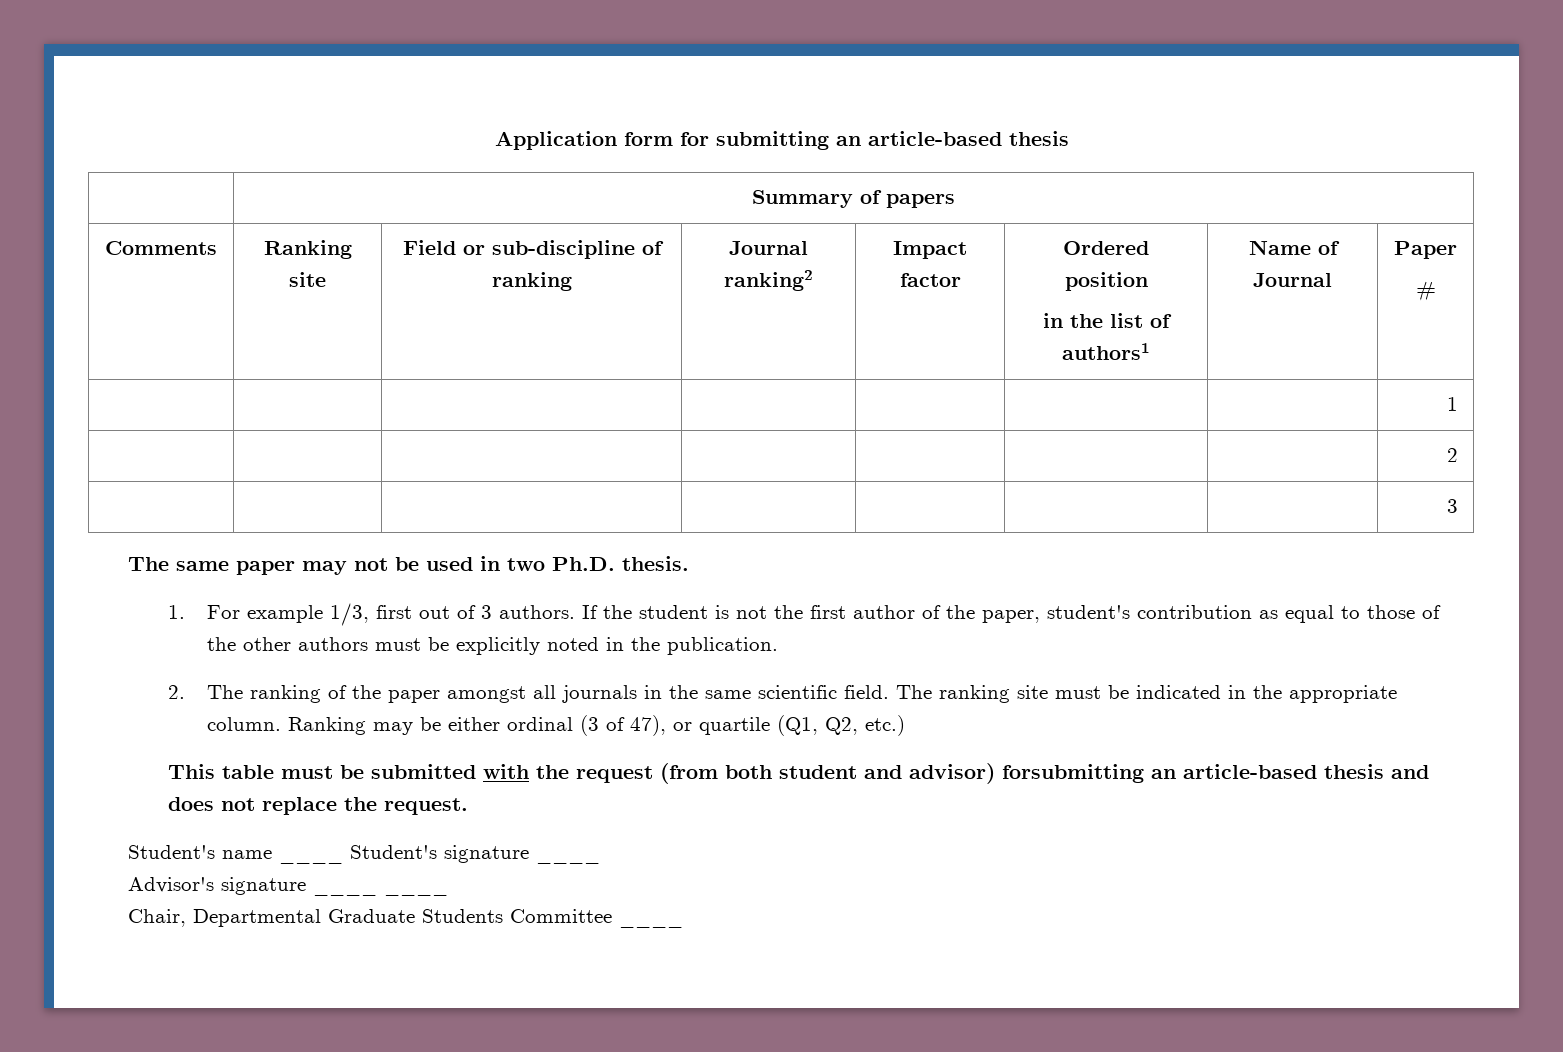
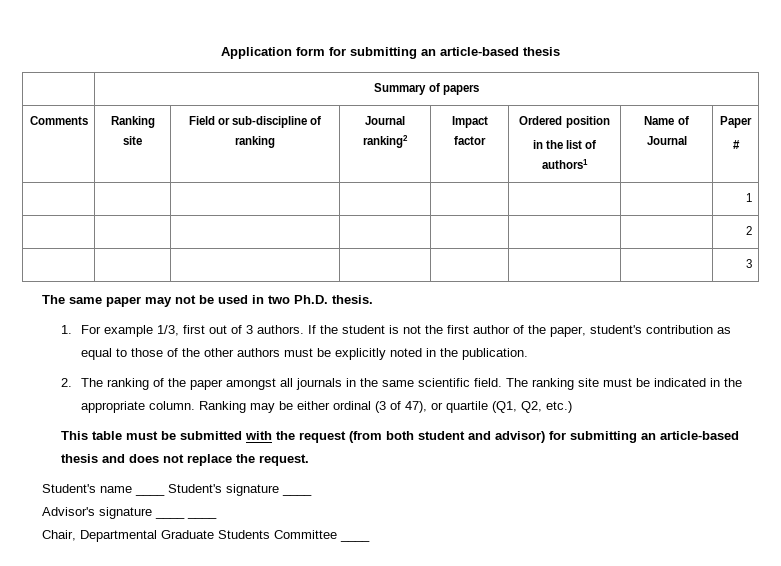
[1001,764,1144,783] forsubmitting -> [549,431,638,443] for submitting

